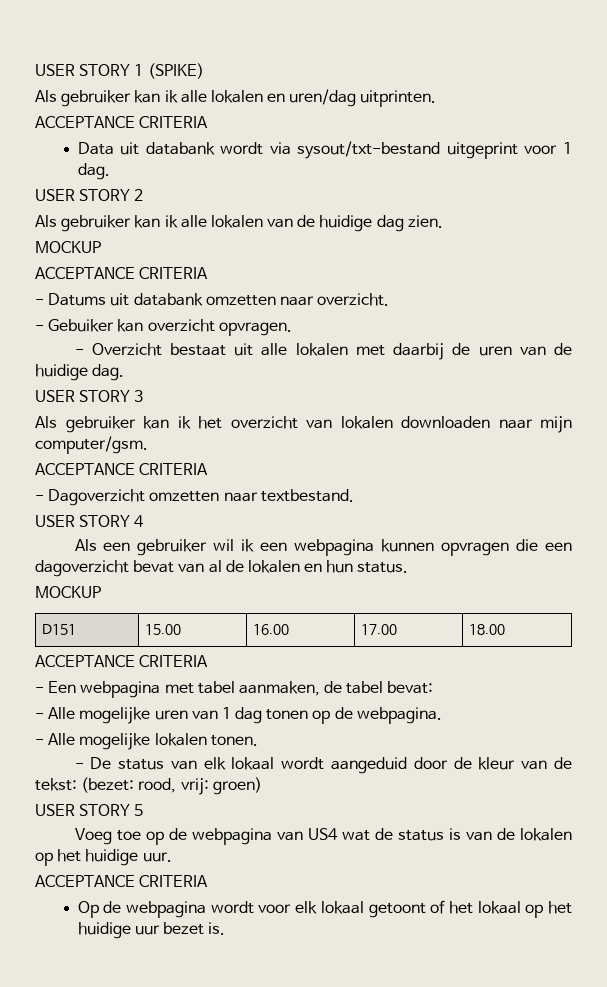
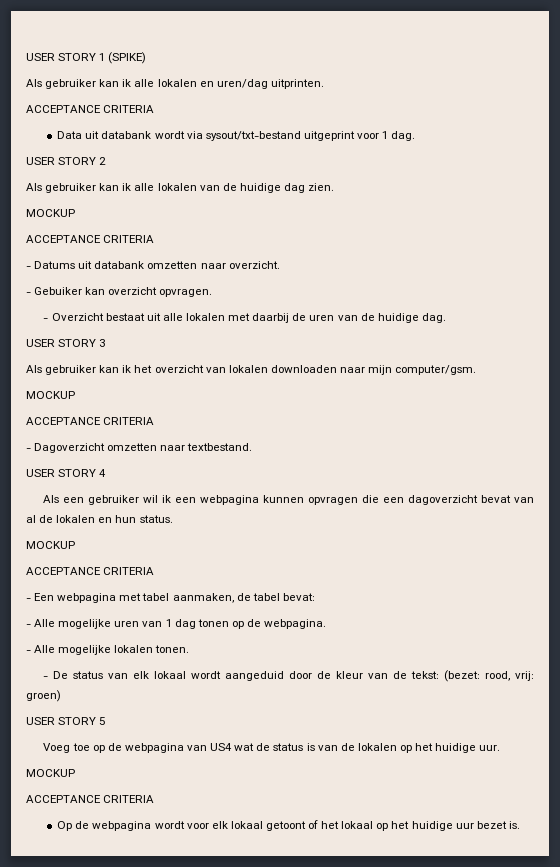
(148, 445) none -> [26,391,75,399] // MOCKUP
[41,624,76,635] [144,624,181,635] [252,624,289,635] [360,624,397,635] [468,624,505,635] // D151 | 15.00 | 16.00 | 17.00 | 18.00 -> (75, 545) none
(172, 857) none -> [26,769,75,777] // MOCKUP

